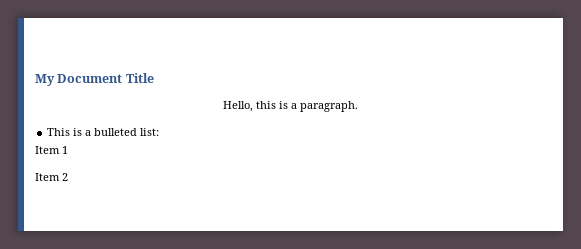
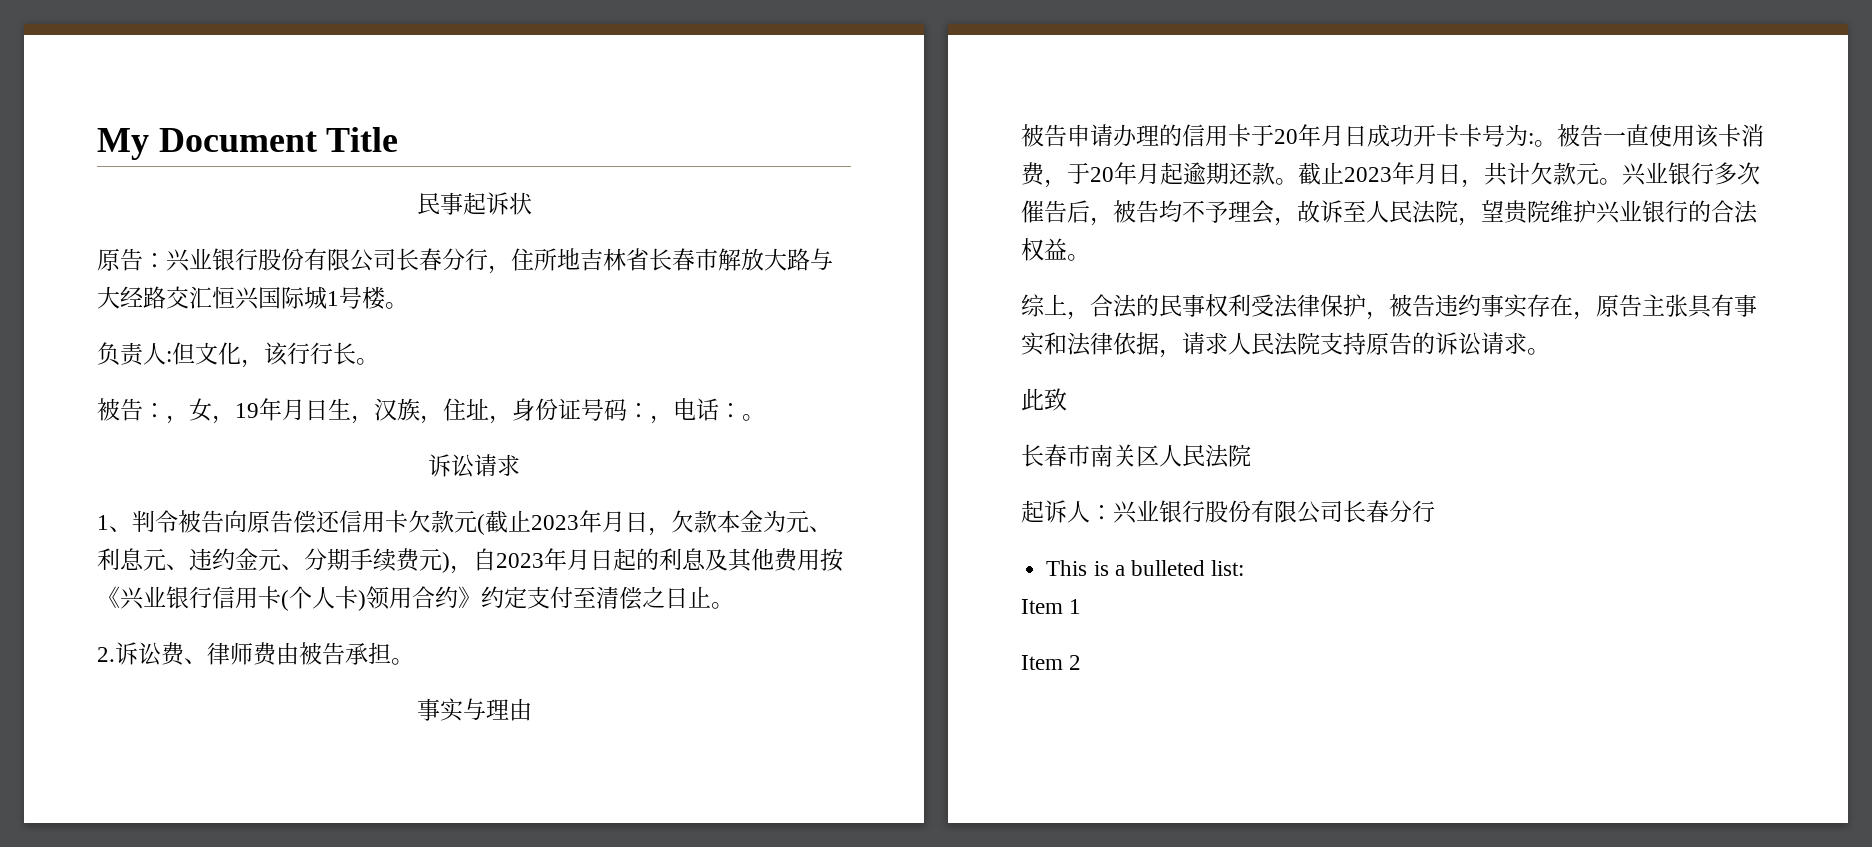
[223,101,358,112] Hello, this is a paragraph. -> [416,192,532,215] [97,248,833,274] [97,286,408,310] [97,342,379,368] [97,398,765,424] [428,454,520,478] [97,510,832,536] [97,548,843,574] [97,586,734,611] [97,642,414,666] [416,698,532,722] [1021,124,1764,148] [1021,162,1760,188] [1021,200,1758,226] [1021,238,1090,261] [1021,294,1757,320] [1021,332,1550,358] [1021,388,1067,411] [1021,444,1251,468] [1021,500,1435,524] 民事起诉状 // 原告：兴业银行股份有限公司长春分行，住所地吉林省长春市解放大路与大经路交汇恒兴国际城1号楼。 // 负责人:但文化，该行行长。 // 被告：，女，19年月日生，汉族，住址，身份证号码：，电话：。 // 诉讼请求 // 1、判令被告向原告偿还信用卡欠款元(截止2023年月日，欠款本金为元、利息元、违约金元、分期手续费元)，自2023年月日起的利息及其他费用按《兴业银行信用卡(个人卡)领用合约》约定支付至清偿之日止。 // 2.诉讼费、律师费由被告承担。 // 事实与理由 // 被告申请办理的信用卡于20年月日成功开卡卡号为:。被告一直使用该卡消费，于20年月起逾期还款。截止2023年月日，共计欠款元。兴业银行多次催告后，被告均不予理会，故诉至人民法院，望贵院维护兴业银行的合法权益。 // 综上，合法的民事权利受法律保护，被告违约事实存在，原告主张具有事实和法律依据，请求人民法院支持原告的诉讼请求。 // 此致 // 长春市南关区人民法院 // 起诉人：兴业银行股份有限公司长春分行

